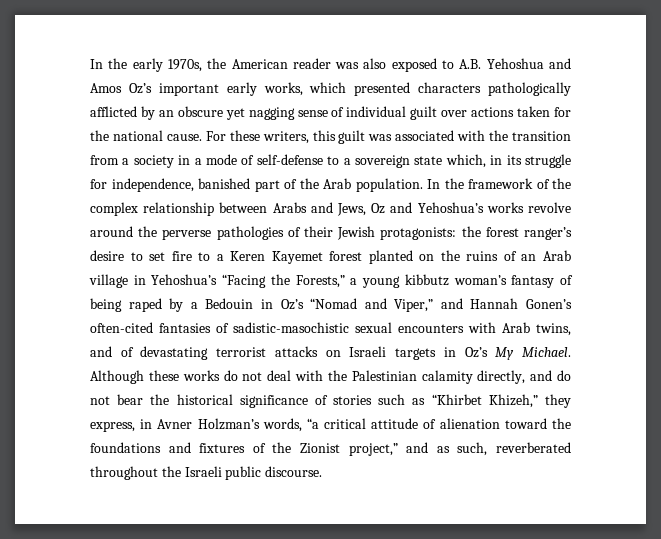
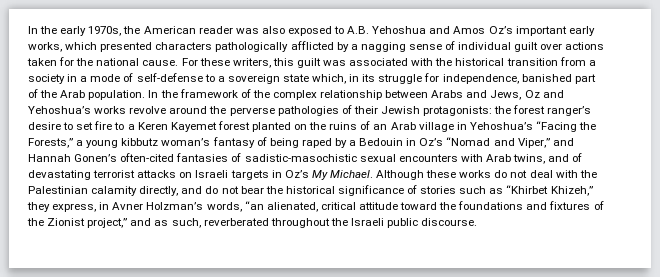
[158,106,245,120] an obscure yet -> [350,44,358,50] a
(509, 135) none -> [455,58,505,66] historical
[306,418,500,429] “a critical attitude of alienation -> [244,201,398,212] “an alienated, critical attitude

